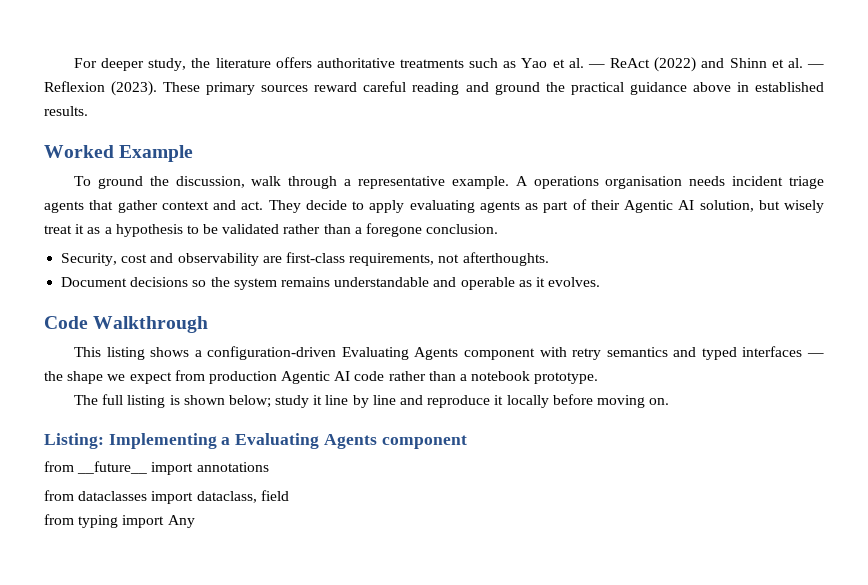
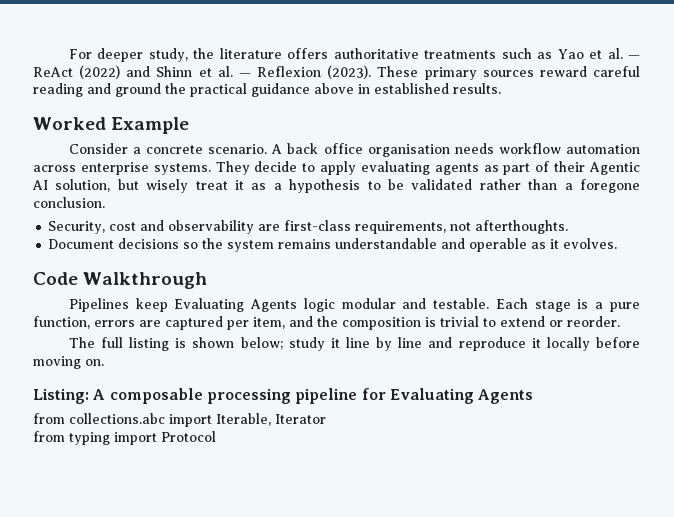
[73,176,824,189] [44,200,264,213] To ground the discussion, walk through a representative example. A operations organisation needs incident triage agents that gather context and act. -> [68,143,640,157] [33,162,211,175] Consider a concrete scenario. A back office organisation needs workflow automation across enterprise systems.
[73,346,824,360] [44,370,599,384] This listing shows a configuration-driven Evaluating Agents component with retry semantics and typed interfaces — the shape we expect from production Agentic AI code rather than a notebook prototype. -> [68,298,640,312] [33,316,620,330] Pipelines keep Evaluating Agents logic modular and testable. Each stage is a pure function, errors are captured per item, and the composition is trivial to extend or reorder.
[108,433,467,449] [44,461,269,475] [44,490,289,504] Implementing a Evaluating Agents component // from __future__ import annotations // from dataclasses import dataclass, field -> [93,388,534,404] [33,413,326,427] A composable processing pipeline for Evaluating Agents // from collections.abc import Iterable, Iterator
[167,515,195,528] Any -> [161,431,216,442] Protocol

